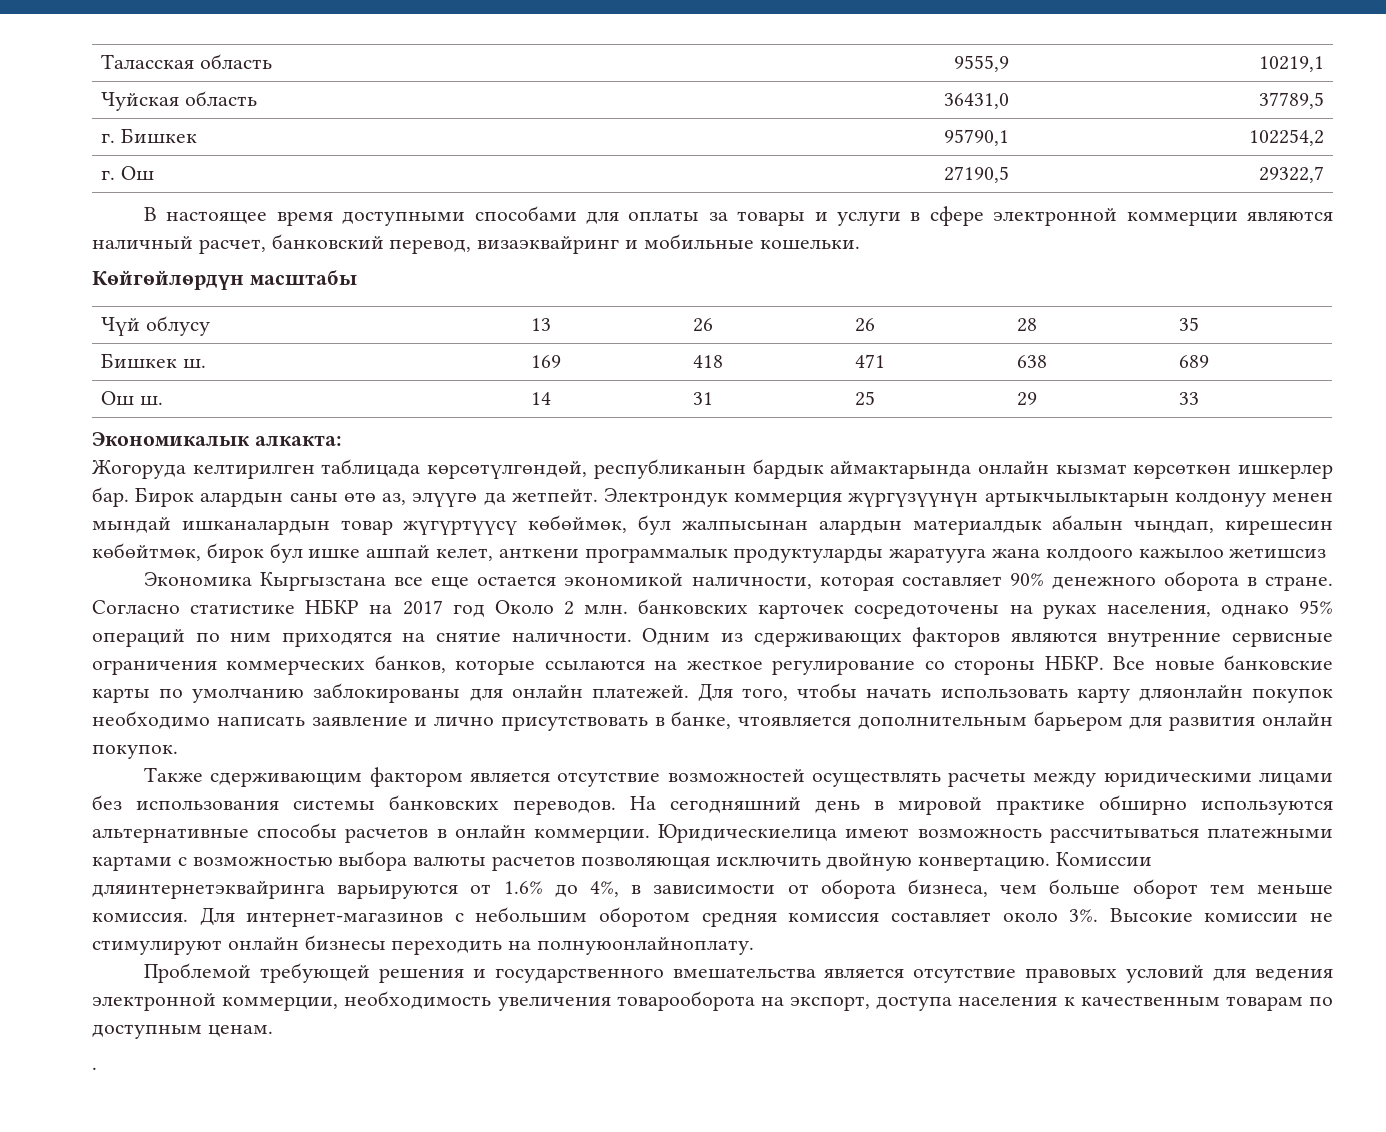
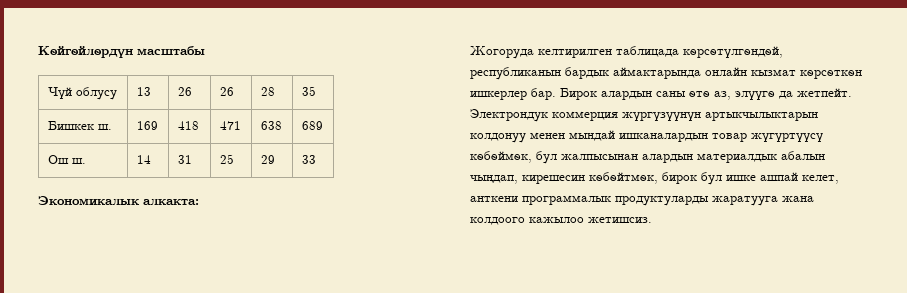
[100,54,272,69] [954,55,1010,72] [1259,56,1325,72] [100,91,257,111] [944,93,1010,109] [1259,92,1325,109] [100,128,197,144] [944,129,1010,146] [1249,129,1325,146] [100,166,154,181] [944,166,1010,183] [1259,166,1325,183] [144,206,1333,226] [92,234,860,254] Таласская область | 9555,9 | 10219,1 // Чуйская область | 36431,0 | 37789,5 // г. Бишкек | 95790,1 | 102254,2 // г. Ош | 27190,5 | 29322,7 // В настоящее время доступными способами для оплаты за товары и услуги в сфере электронной коммерции являются наличный расчет, банковский перевод, визаэквайринг и мобильные кошельки. // -> (38, 52) none
[1229,548,1327,559] [144,571,1333,591] [92,599,1333,619] [92,627,1333,647] [92,655,1333,675] [92,683,1333,703] [92,711,1333,731] [92,745,178,759] [144,767,1333,787] [92,795,1333,815] [92,823,1334,843] [92,851,1153,871] [92,879,1334,899] [92,907,1333,927] [92,935,755,955] [144,963,1333,983] [92,991,1333,1011] [92,1024,273,1039] [92,1067,97,1070] жетишсиз // Экономика Кыргызстана все еще остается экономикой наличности, которая составляет 90% денежного оборота в стране. Согласно статистике НБКР на 2017 год Около 2 млн. банковских карточек сосредоточены на руках населения, однако 95% операций по ним приходятся на снятие наличности. Одним из сдерживающих факторов являются внутренние сервисные ограничения коммерческих банков, которые ссылаются на жесткое регулирование со стороны НБКР. Все новые банковские карты по умолчанию заблокированы для онлайн платежей. Для того, чтобы начать использовать карту дляонлайн покупок необходимо написать заявление и лично присутствовать в банке, чтоявляется дополнительным барьером для развития онлайн покупок. // Также сдерживающим фактором является отсутствие возможностей осуществлять расчеты между юридическими лицами без использования системы банковских переводов. На сегодняшний день в мировой практике обширно используются альтернативные способы расчетов в онлайн коммерции. Юридическиелица имеют возможность рассчитываться платежными картами с возможностью выбора валюты расчетов позволяющая исключить двойную конвертацию. Комиссии дляинтернетэквайринга варьируются от 1.6% до 4%, в зависимости от оборота бизнеса, чем больше оборот тем меньше комиссия. Для интернет-магазинов с небольшим оборотом средняя комиссия составляет около 3%. Высокие комиссии не стимулируют онлайн бизнесы переходить на полнуюонлайноплату. // Проблемой требующей решения и государственного вмешательства является отсутствие правовых условий для ведения электронной коммерции, необходимость увеличения товарооборота на экспорт, доступа населения к качественным товарам по доступным ценам. // . -> [588,217,652,223] жетишсиз.

